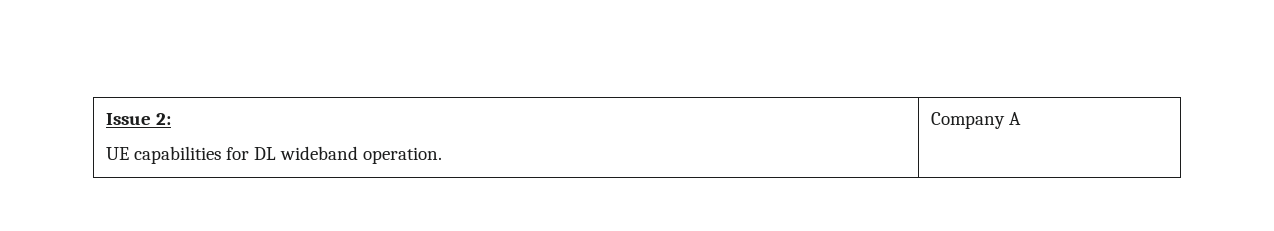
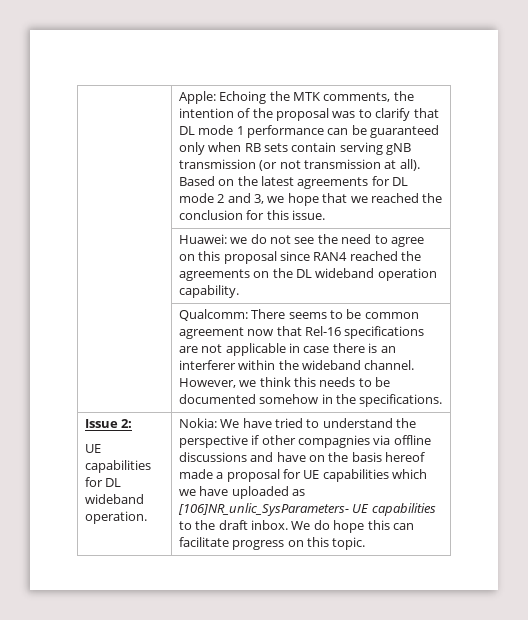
(106, 119) none -> [178,91,414,104] [178,108,439,121] [178,125,440,138] [178,142,412,155] [178,159,420,171] [178,176,409,189] [178,193,443,206] [178,210,326,220] [178,234,424,247] [178,251,422,264] [178,268,437,281] [178,285,239,298] [178,309,419,321] [178,326,425,339] [178,343,396,356] [178,360,415,370] [178,377,391,388] [178,394,443,407] | Apple: Echoing the MTK comments, the intention of the proposal was to clarify that DL mode 1 performance can be guaranteed only when RB sets contain serving gNB transmission (or not transmission at all). Based on the latest agreements for DL mode 2 and 3, we hope that we reached the conclusion for this issue. // | Huawei: we do not see the need to agree on this proposal since RAN4 reached the agreements on the DL wideband operation capability. // | Qualcomm: There seems to be common agreement now that Rel-16 specifications are not applicable in case there is an interferer within the wideband channel. However, we think this needs to be documented somehow in the specifications. //
[931,112,1022,129] Company A -> [178,418,417,428] [178,435,431,448] [178,452,426,462] [178,469,428,482] [178,486,306,499] [177,503,436,516] [178,520,414,533] [178,537,366,550] Nokia: We have tried to understand the perspective if other compagnies via offline discussions and have on the basis hereof made a proposal for UE capabilities which we have uploaded as [106]NR_unlic_SysParameters- UE capabilities to the draft inbox. We do hope this can facilitate progress on this topic.

